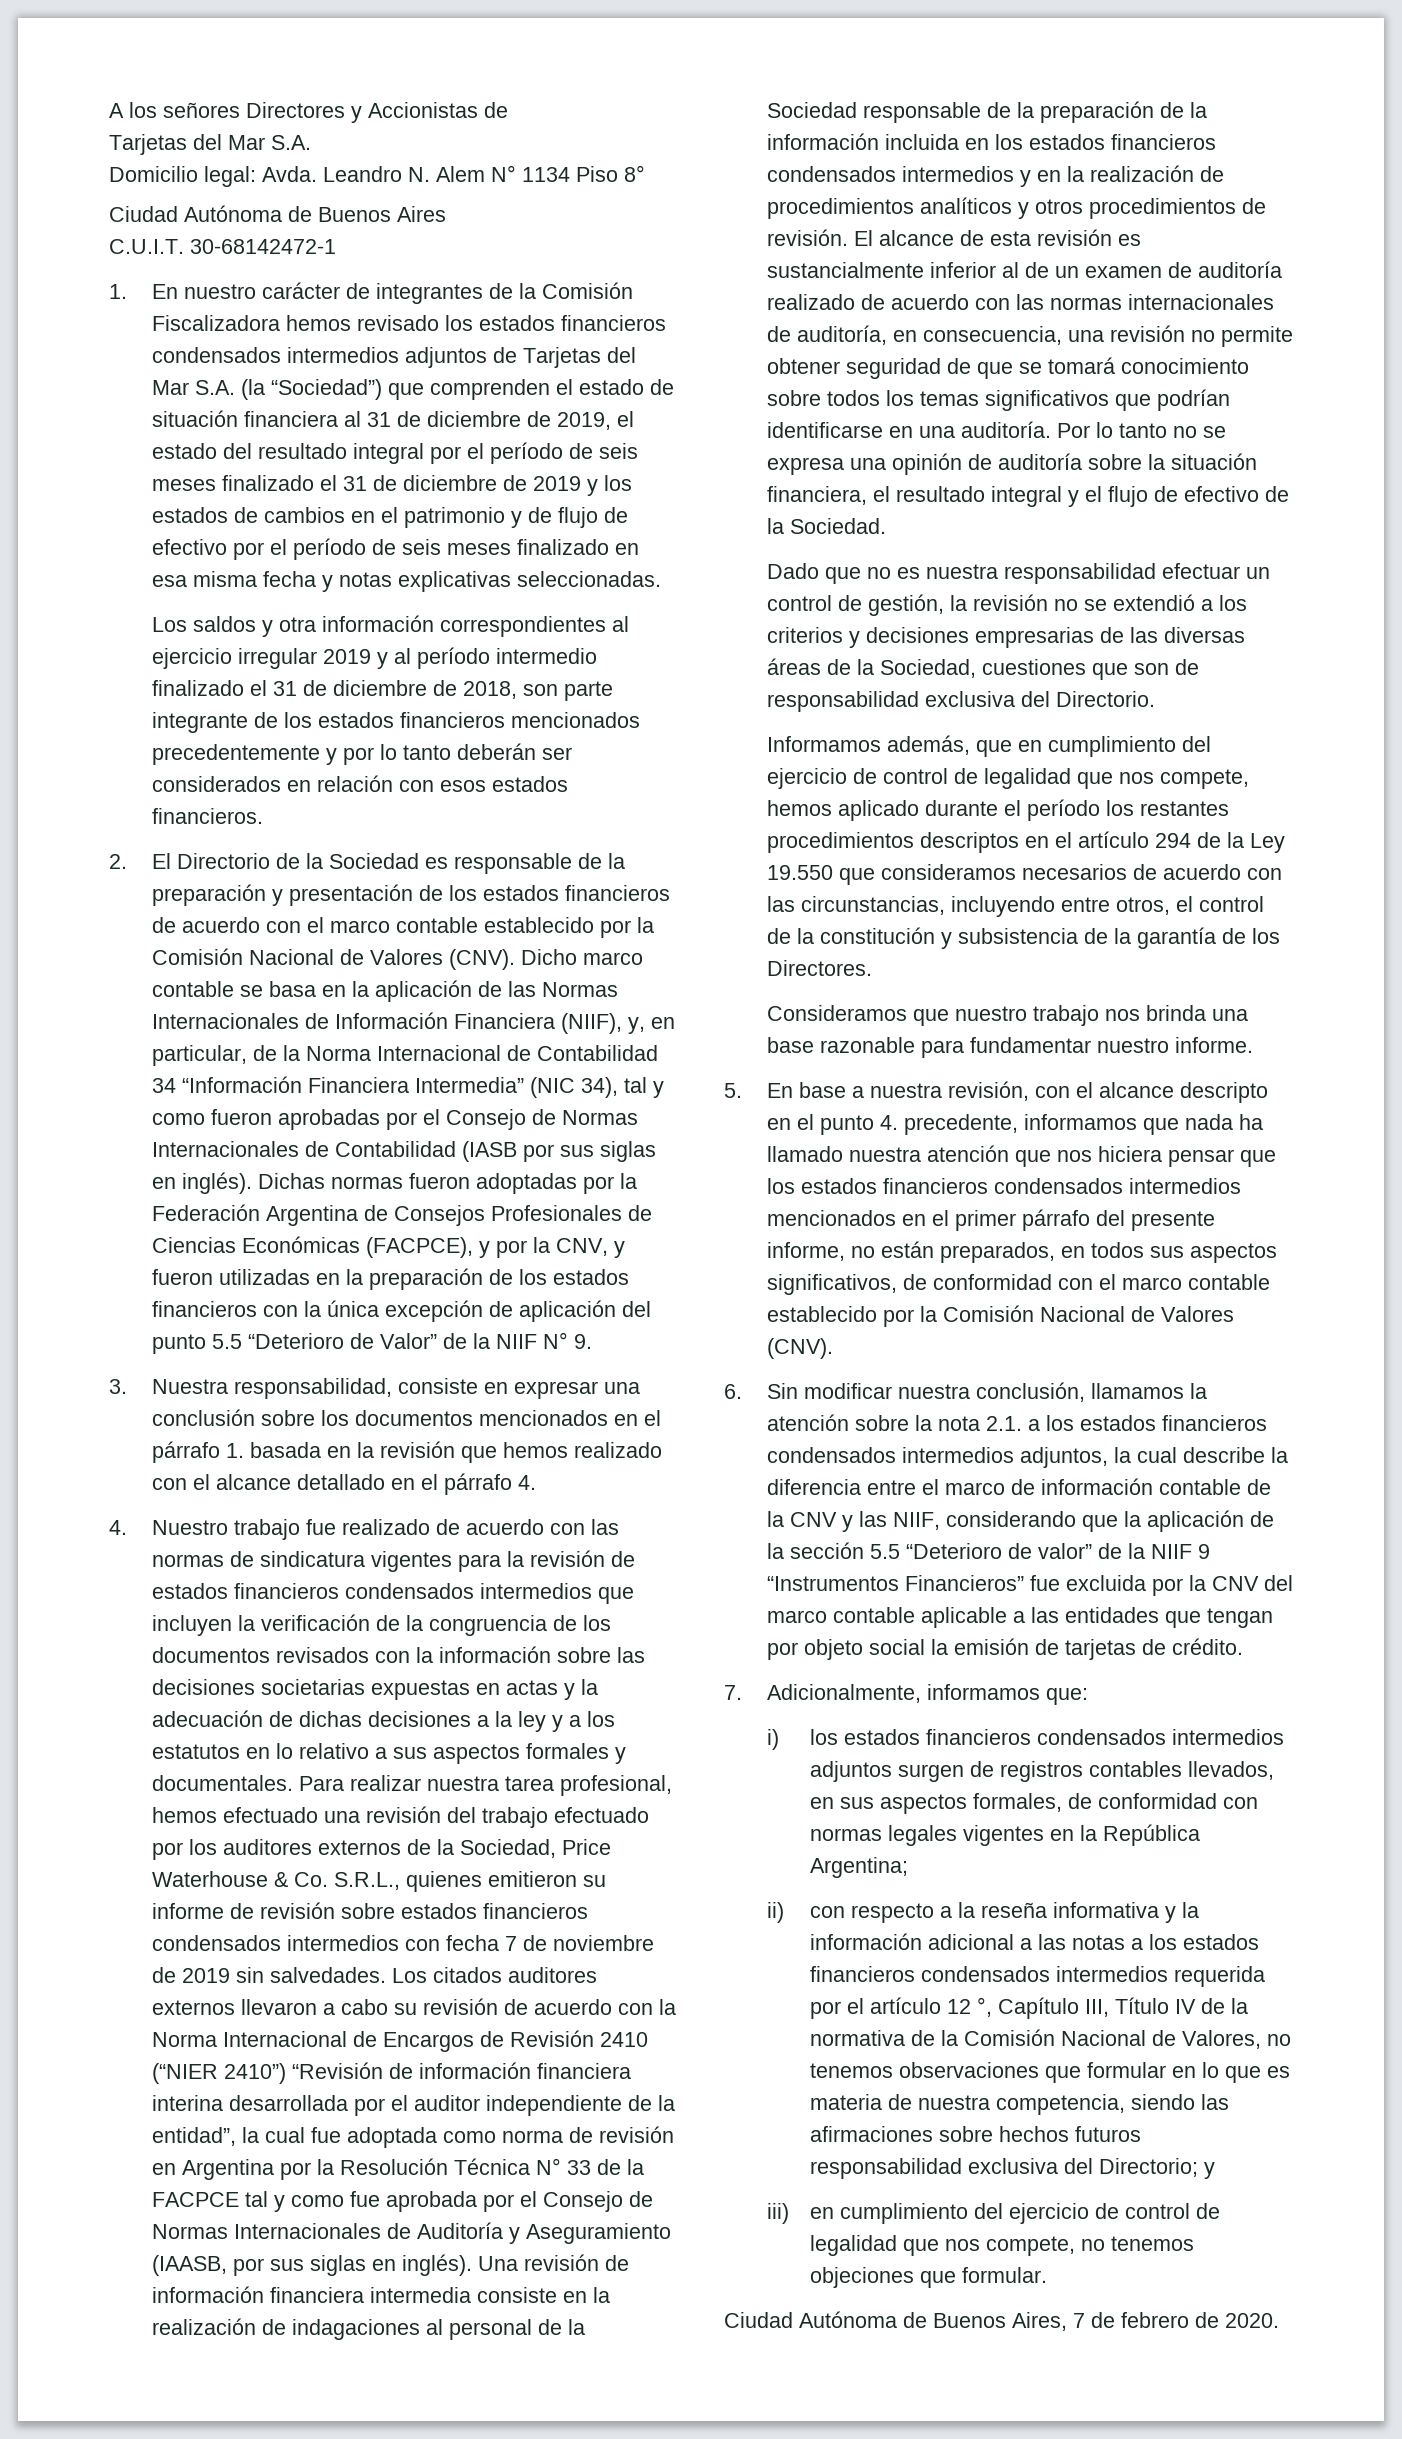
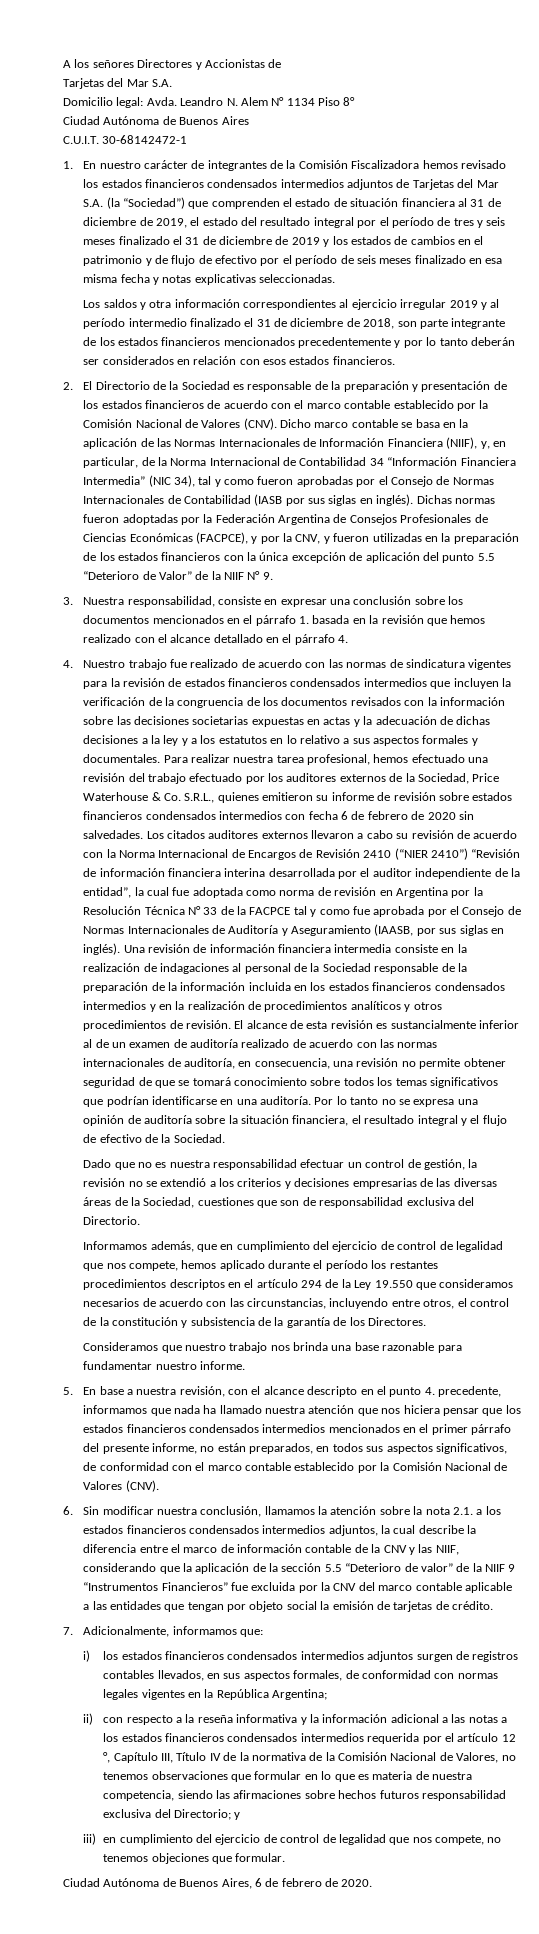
(593, 451) none -> [453,218,484,228] tres y
[504,1935,654,1951] [151,1967,230,1983] 7 de noviembre de 2019 -> [341,811,456,820] 6 de febrero de 2020
[1073,2313,1085,2328] 7 -> [254,1878,262,1887] 6

